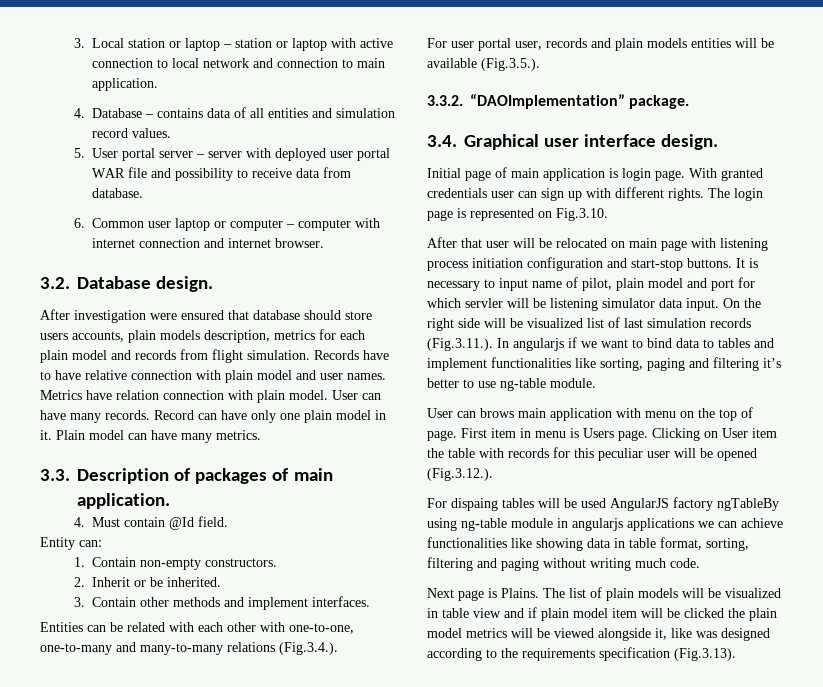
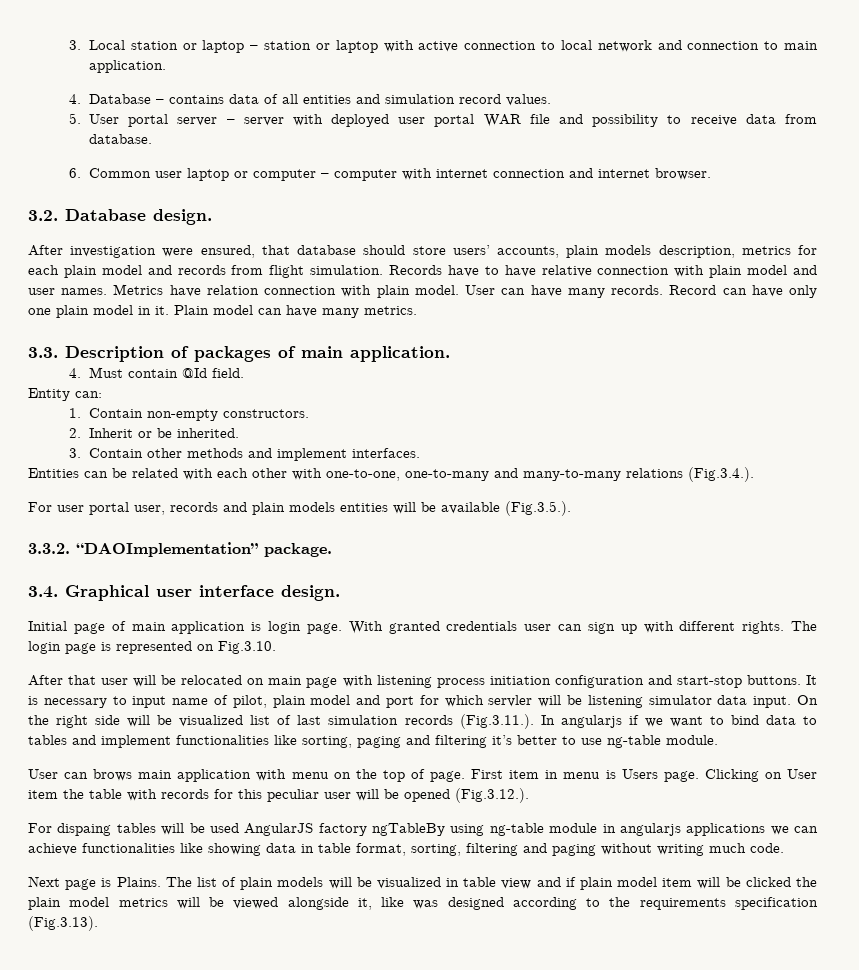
[181,310,224,320] ensured -> [200,245,255,258] ensured,
[40,333,68,340] users -> [452,245,490,255] users’

